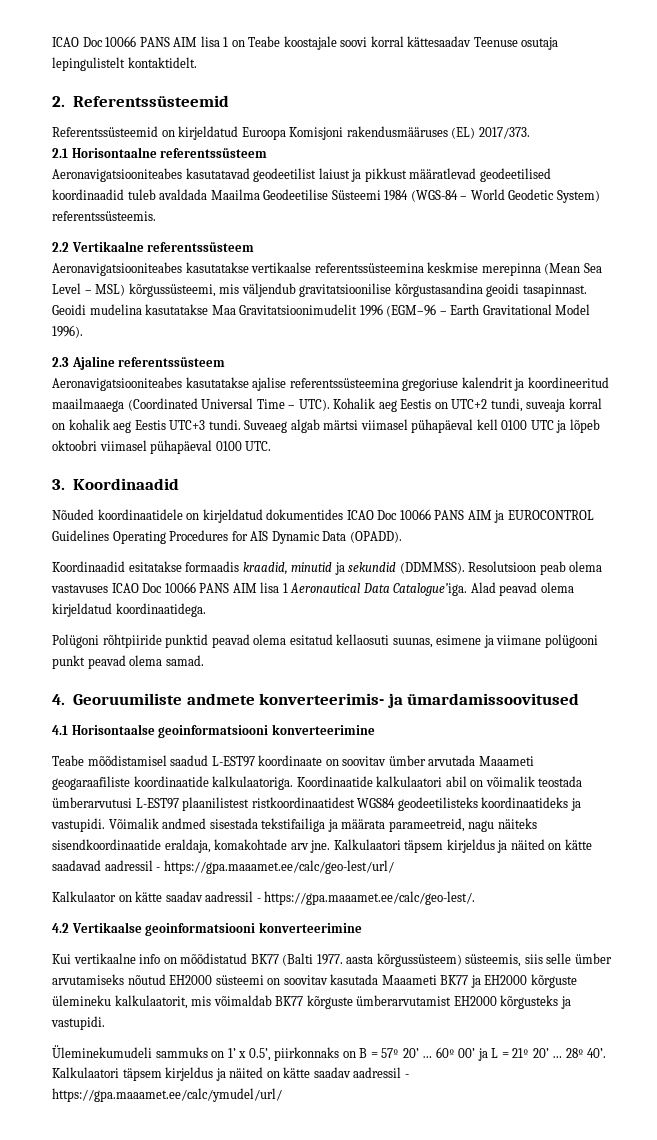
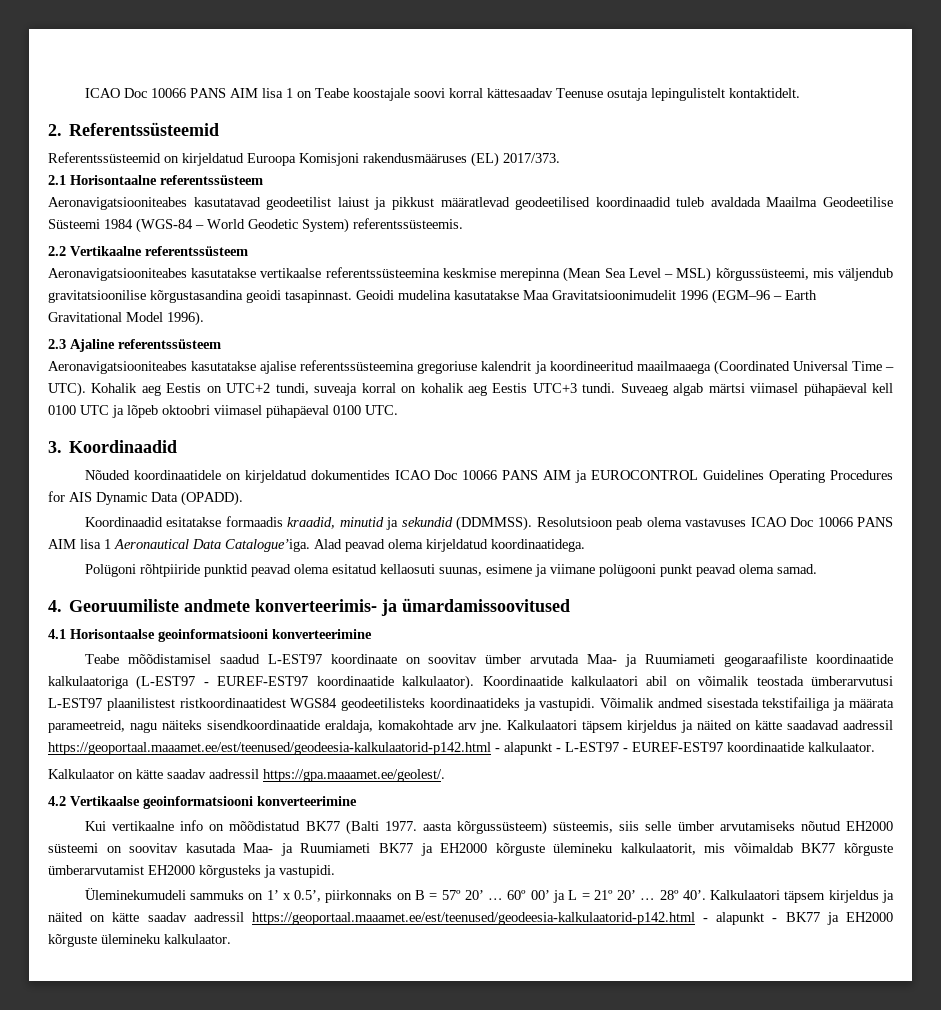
[478,756,534,766] [52,776,294,790] Maaameti geogaraafiliste koordinaatide kalkulaatoriga. -> [587,653,893,667] [48,675,475,690] Maa- ja Ruumiameti geogaraafiliste koordinaatide kalkulaatoriga (L-EST97 - EUREF-EST97 koordinaatide kalkulaator).
[156,860,394,874] - https://gpa.maaamet.ee/calc/geo-lest/url/ -> [48,742,875,755] https://geoportaal.maaamet.ee/est/teenused/geodeesia-kalkulaatorid-p142.html - alapunkt - L-EST97 - EUREF-EST97 koordinaatide kalkulaator.
[256,891,476,905] - https://gpa.maaamet.ee/calc/geo-lest/. -> [263,769,445,782] https://gpa.maaamet.ee/geolest/.
[381,975,437,985] Maaameti -> [243,843,371,856] Maa- ja Ruumiameti
[404,1074,409,1078] [52,1088,282,1102] - https://gpa.maaamet.ee/calc/ymudel/url/ -> [251,912,893,925] [48,934,231,947] https://geoportaal.maaamet.ee/est/teenused/geodeesia-kalkulaatorid-p142.html - alapunkt - BK77 ja EH2000 kõrguste ülemineku kalkulaator.

